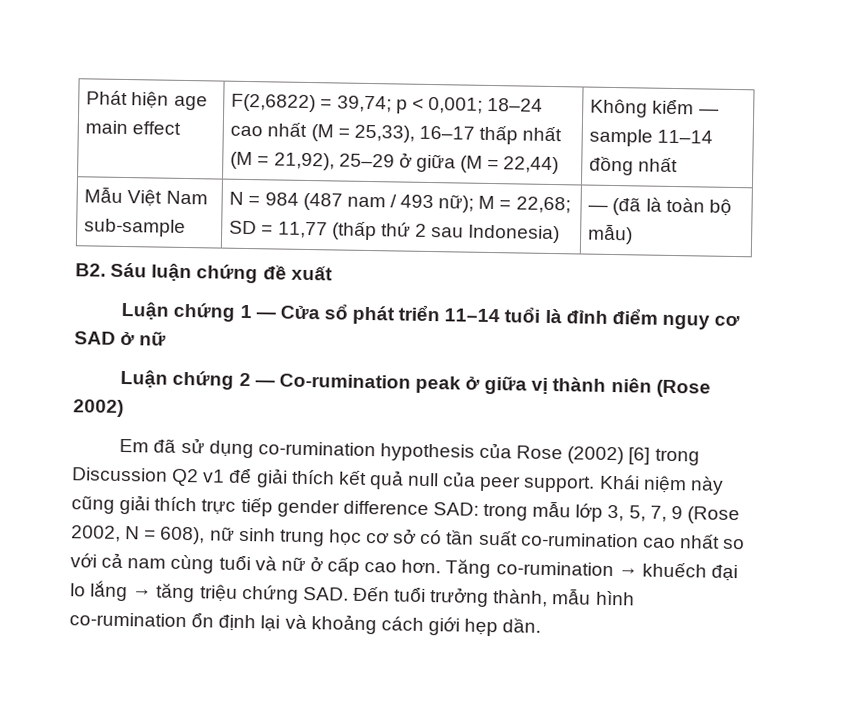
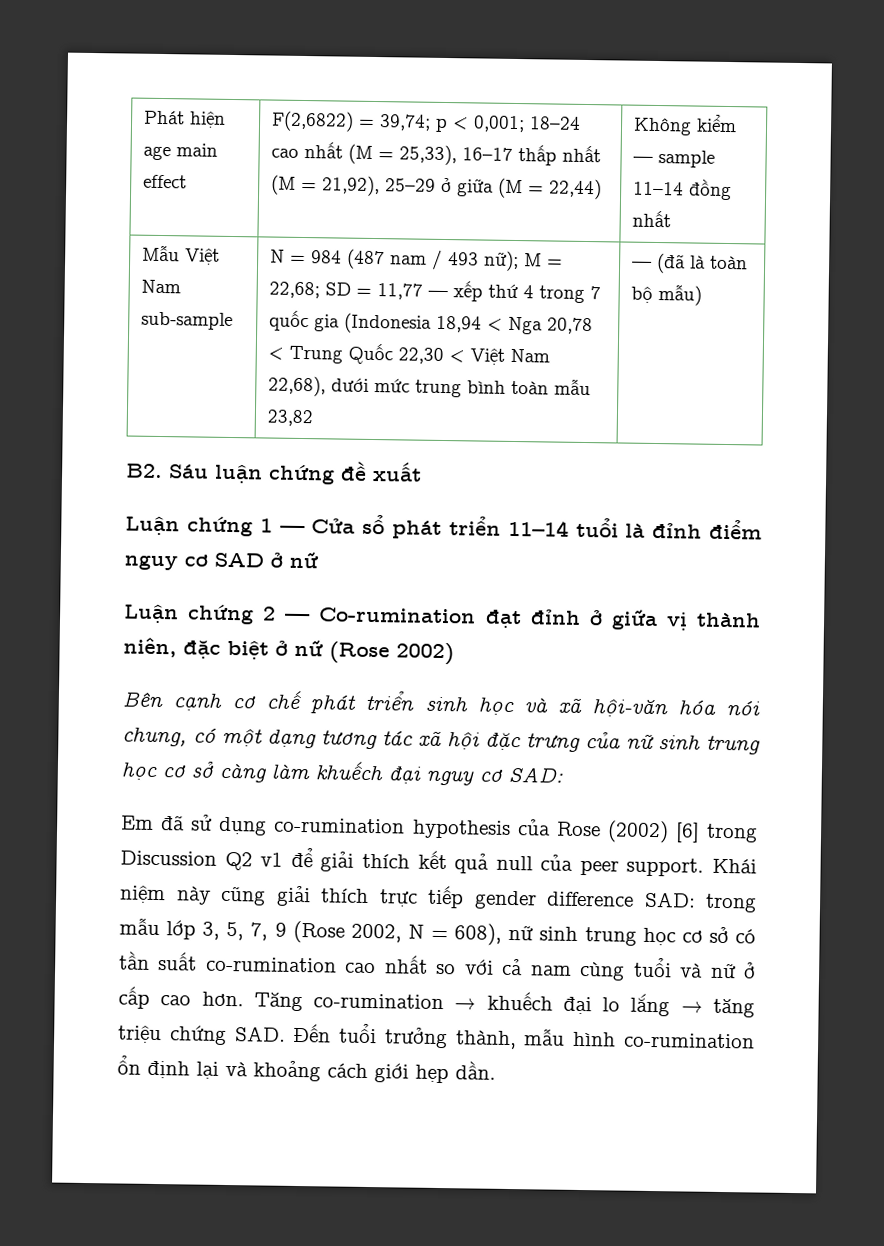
[331,221,561,244] (thấp thứ 2 sau Indonesia) -> [428,280,602,303] [269,309,594,335] [268,342,551,365] [268,375,592,398] [267,409,314,427] — xếp thứ 4 trong 7 quốc gia (Indonesia 18,94 < Nga 20,78 < Trung Quốc 22,30 < Việt Nam 22,68), dưới mức trung bình toàn mẫu 23,82
[414,375,461,394] peak -> [484,609,581,629] đạt đỉnh
[610,377,711,398] [73,399,124,417] niên (Rose 2002) -> [123,637,454,666] [122,690,760,718] [122,727,760,755] [121,761,563,786] niên, đặc biệt ở nữ (Rose 2002) // Bên cạnh cơ chế phát triển sinh học và xã hội-văn hóa nói chung, có một dạng tương tác xã hội đặc trưng của nữ sinh trung học cơ sở càng làm khuếch đại nguy cơ SAD:

